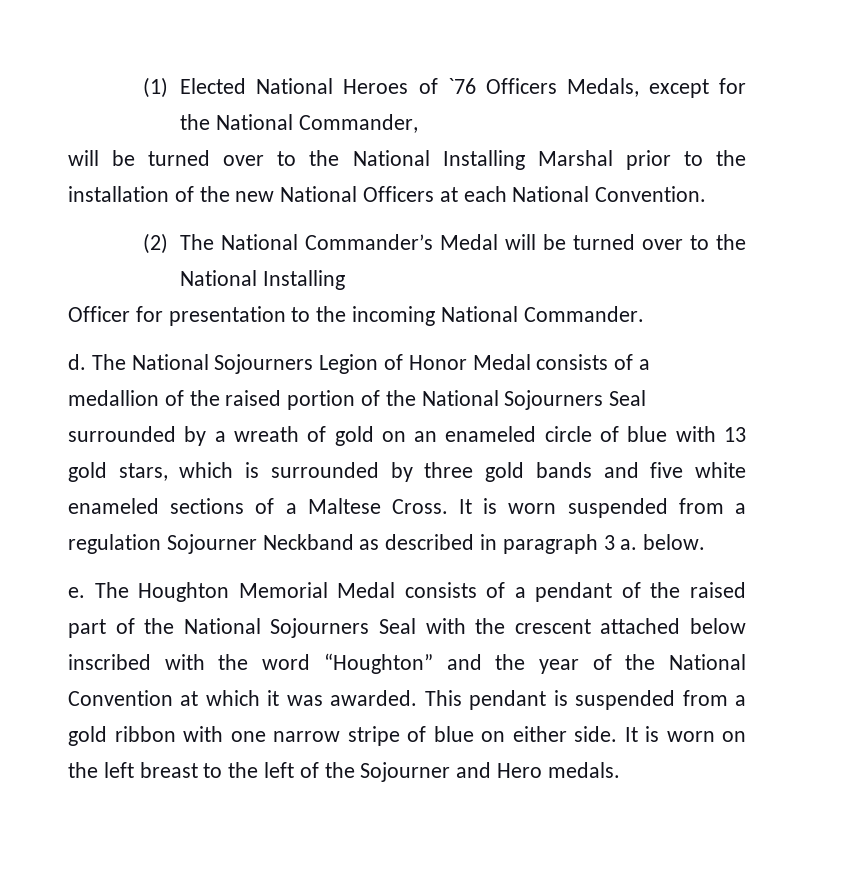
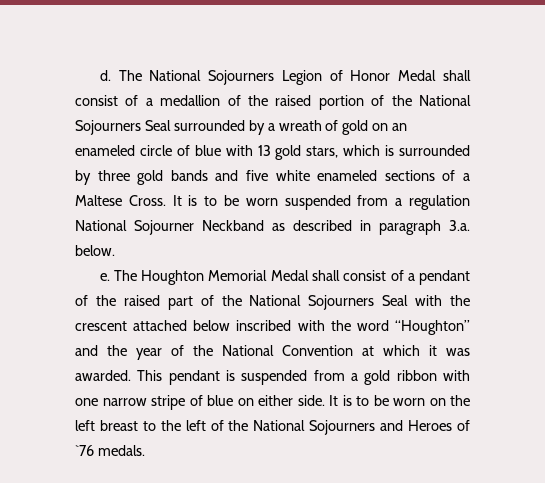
[142,77,747,98] [180,114,418,133] [68,150,747,170] [68,186,707,202] [142,233,747,254] [180,270,346,290] [68,306,644,326] (1) Elected National Heroes of `76 Officers Medals, except for the National Commander, // will be turned over to the National Installing Marshal prior to the installation of the new National Officers at each National Convention. // (2) The National Commander’s Medal will be turned over to the National Installing // Officer for presentation to the incoming National Commander. // -> (99, 75) none
[536,354,609,370] consists -> [443,70,471,81] [75,95,118,106] shall consist
(498, 506) none -> [204,195,240,206] to be
(161, 544) none -> [75,220,127,231] National
[603,535,638,550] 3 a. -> [449,220,470,231] 3.a.
[404,582,477,598] consists -> [311,270,387,281] shall consist
(659, 734) none -> [356,395,389,406] to be
[360,762,543,782] Sojourner and Hero -> [253,420,471,435] [75,445,94,456] National Sojourners and Heroes of `76

